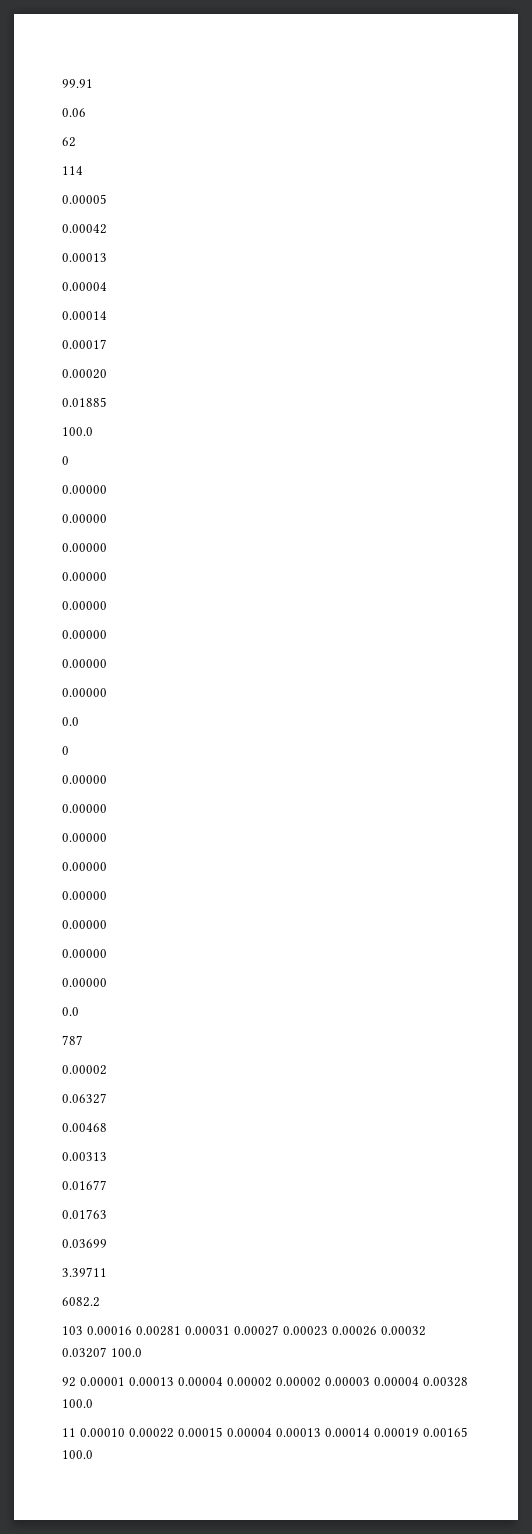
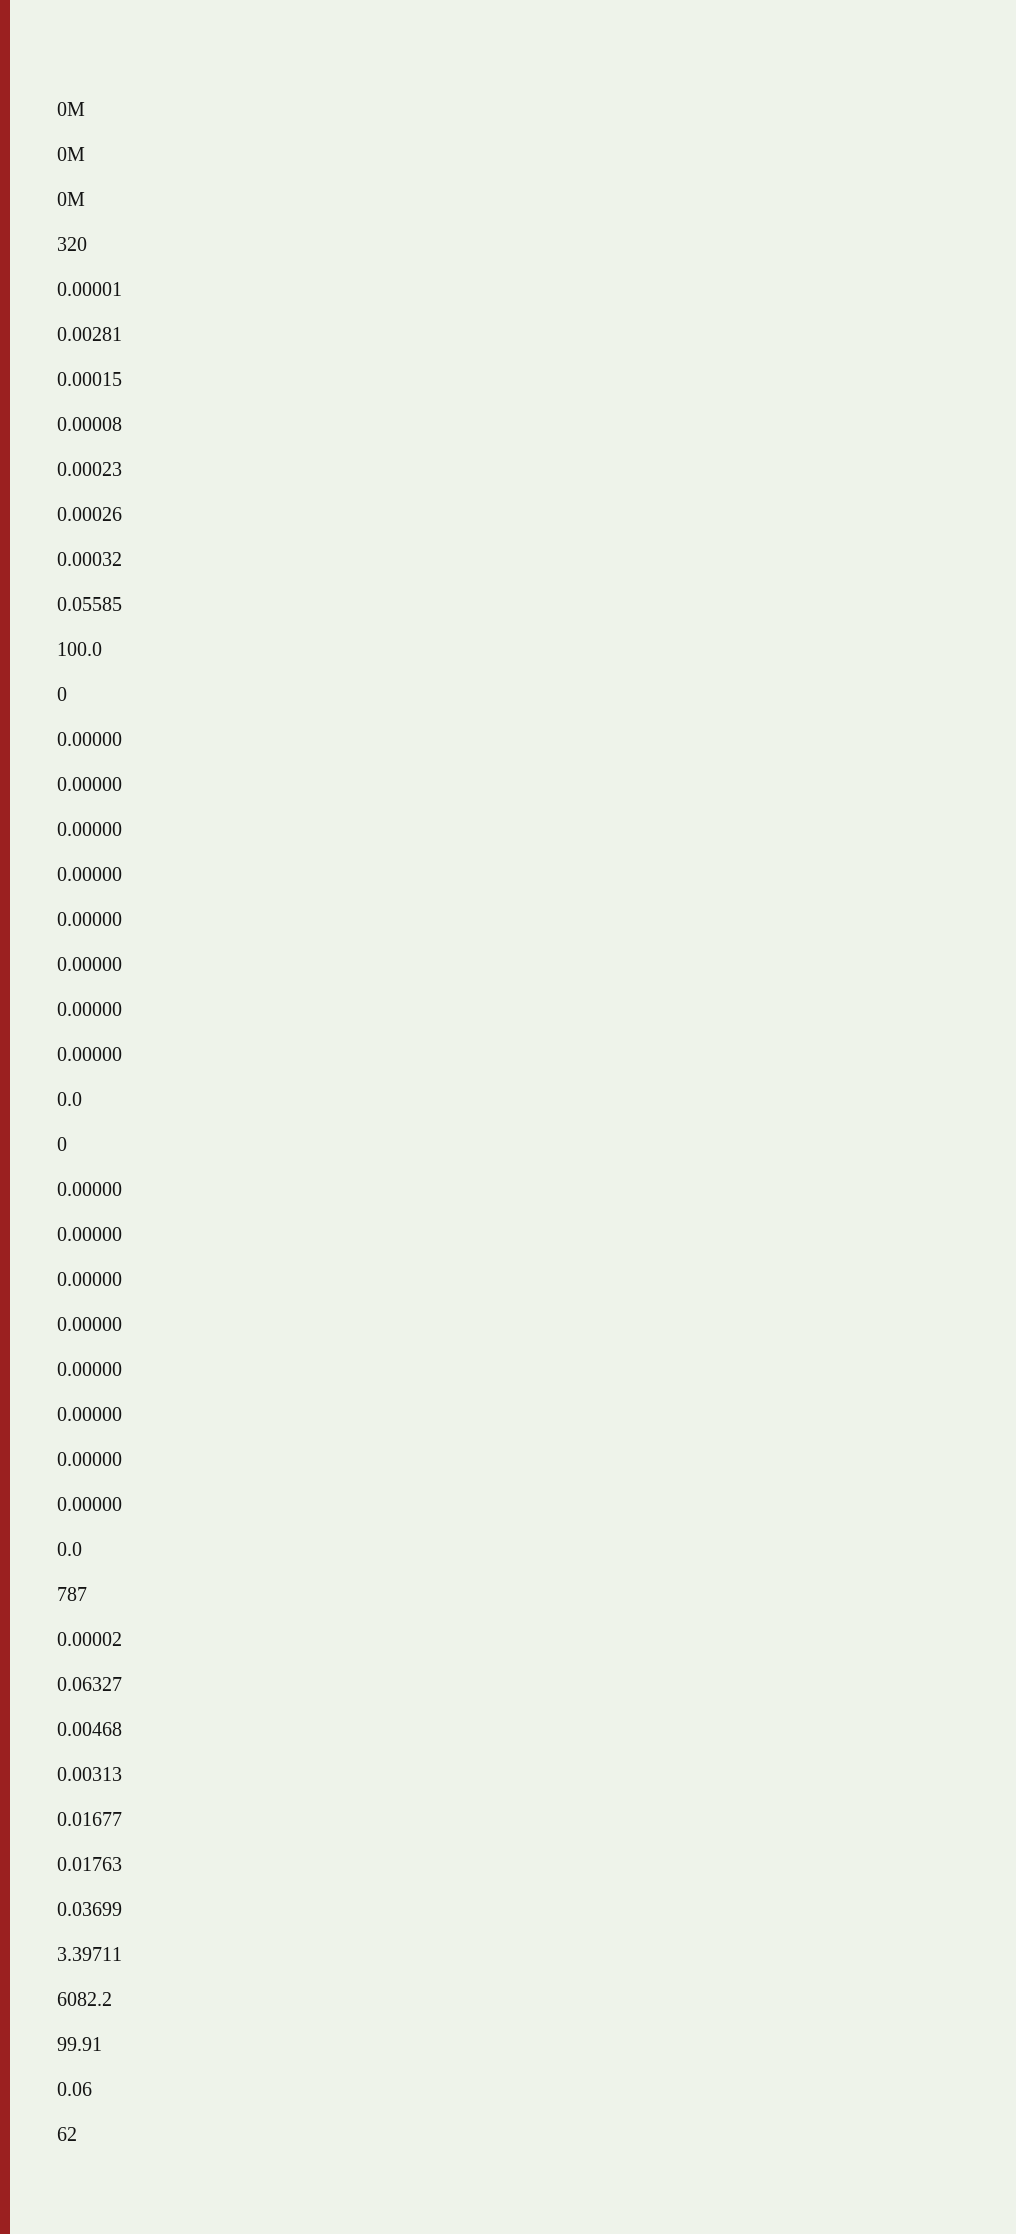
[62,79,93,88] [62,108,86,117] [62,137,76,147] [62,166,83,175] [62,194,107,204] [62,224,107,234] [62,253,107,262] [62,282,107,291] [62,311,107,320] [62,339,107,349] [62,369,107,379] [62,397,107,407] 99.91 // 0.06 // 62 // 114 // 0.00005 // 0.00042 // 0.00013 // 0.00004 // 0.00014 // 0.00017 // 0.00020 // 0.01885 -> [57,102,85,116] [57,147,85,161] [57,192,85,206] [57,237,87,251] [57,282,122,296] [57,327,122,341] [57,372,122,386] [57,417,122,431] [57,462,122,476] [57,507,122,521] [57,552,122,566] [57,597,122,611] 0M // 0M // 0M // 320 // 0.00001 // 0.00281 // 0.00015 // 0.00008 // 0.00023 // 0.00026 // 0.00032 // 0.05585
[62,1325,426,1336] [62,1347,142,1358] [62,1377,468,1387] [62,1399,93,1408] [62,1427,468,1438] [62,1450,93,1459] 103 0.00016 0.00281 0.00031 0.00027 0.00023 0.00026 0.00032 0.03207 100.0 // 92 0.00001 0.00013 0.00004 0.00002 0.00002 0.00003 0.00004 0.00328 100.0 // 11 0.00010 0.00022 0.00015 0.00004 0.00013 0.00014 0.00019 0.00165 100.0 -> [57,2037,102,2051] [57,2082,92,2096] [57,2127,77,2141] 99.91 // 0.06 // 62

